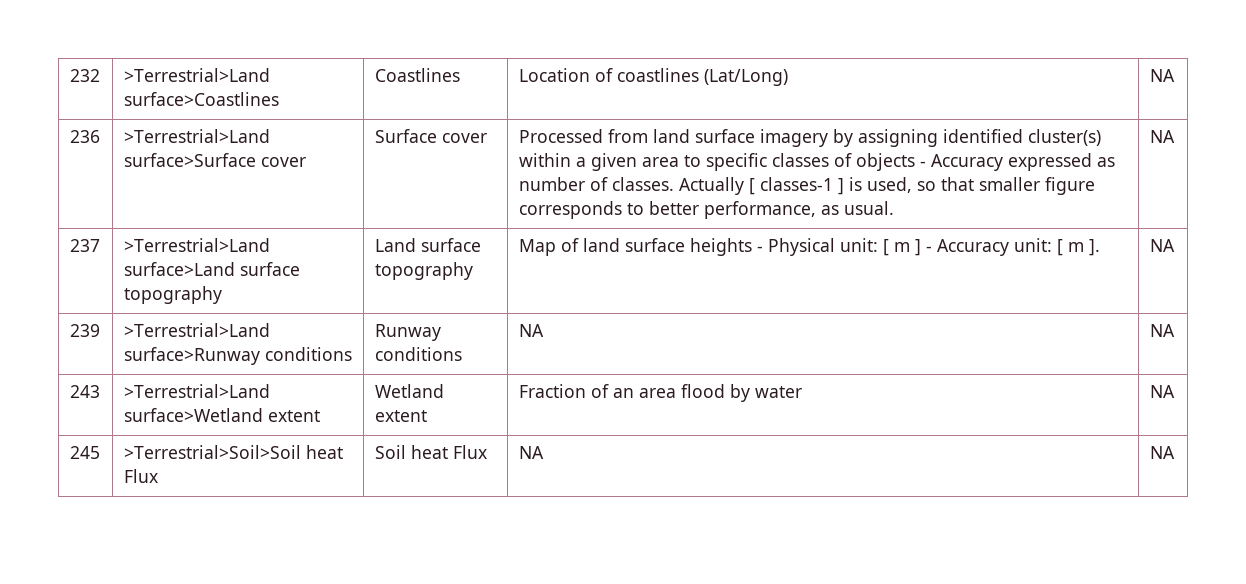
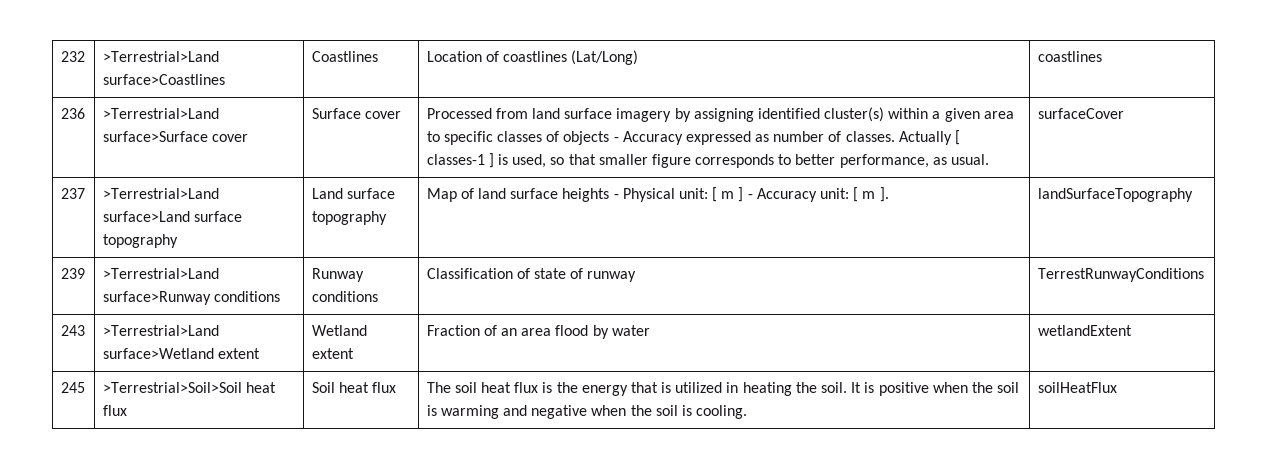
[1149,69,1175,82] NA -> [1037,51,1102,62] coastlines
[1149,130,1175,143] NA -> [1037,108,1124,119] surfaceCover
[1149,239,1175,252] NA -> [1037,188,1193,202] landSurfaceTopography
[518,324,544,337] [1149,324,1175,337] NA | NA -> [426,268,637,282] [1037,268,1204,282] Classification of state of runway | TerrestRunwayConditions
[1149,385,1175,398] NA -> [1037,325,1132,336] wetlandExtent
[123,469,158,483] Flux -> [102,405,127,416] flux
[452,445,487,459] [518,446,544,459] [1149,446,1175,459] Flux | NA | NA -> [372,382,397,393] [426,382,1020,396] [426,405,748,419] [1037,382,1117,393] flux | The soil heat flux is the energy that is utilized in heating the soil. It is positive when the soil is warming and negative when the soil is cooling. | soilHeatFlux

